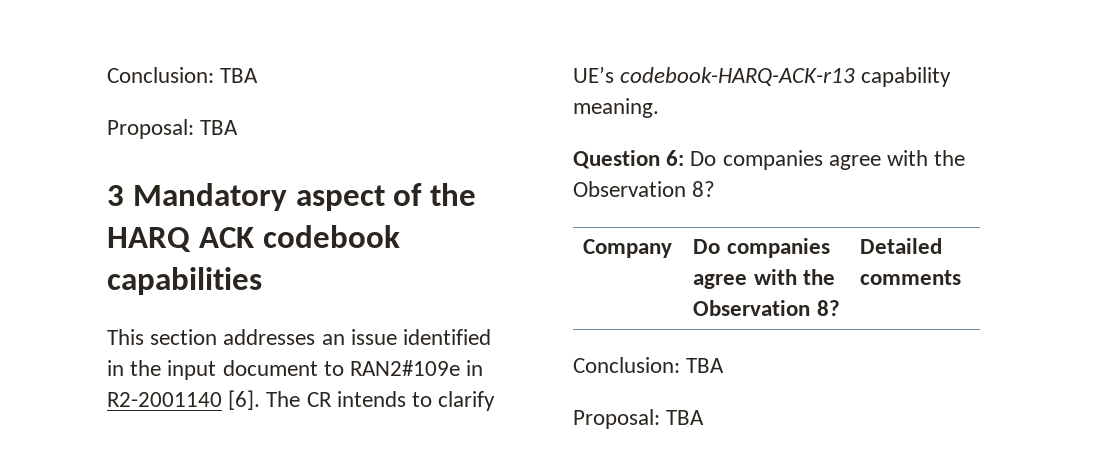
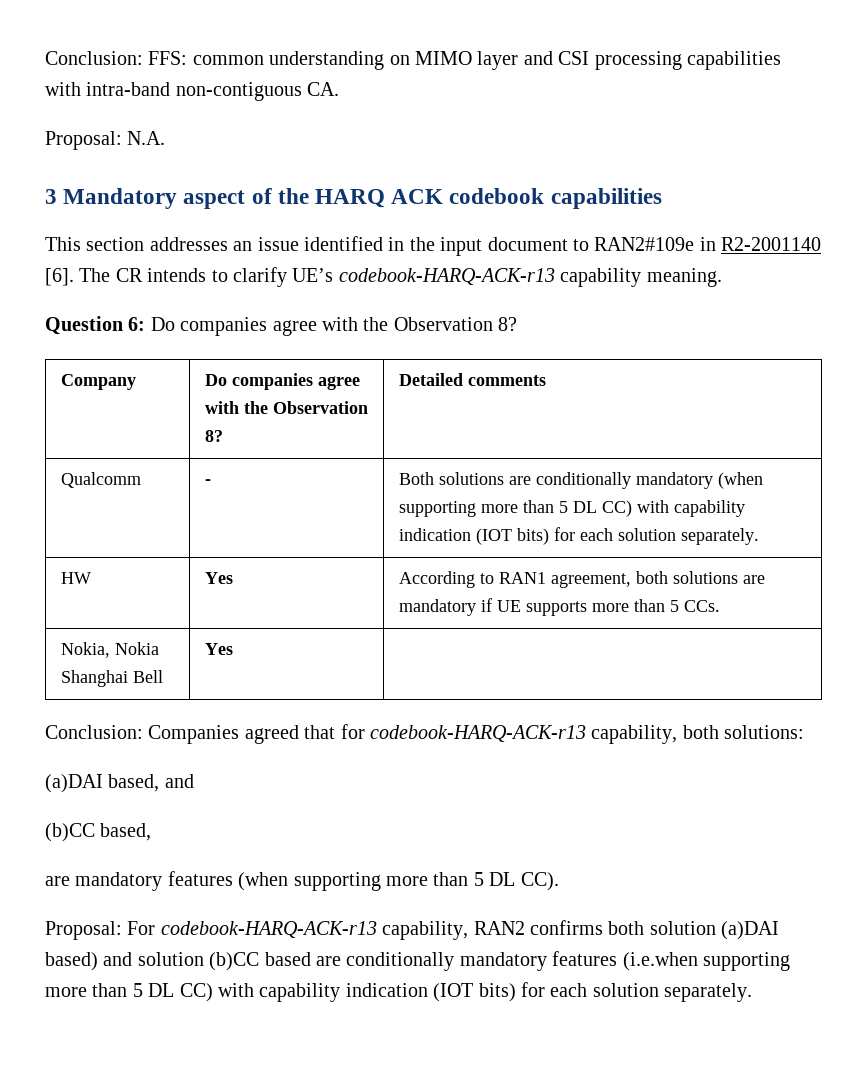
[107,67,259,83] [107,119,239,139] Conclusion: TBA // Proposal: TBA -> [45,51,781,70] [45,82,340,101] [45,131,166,150] Conclusion: FFS: common understanding on MIMO layer and CSI processing capabilities with intra-band non-contiguous CA. // Proposal: N.A.
[573,357,725,373] [573,409,705,429] // Conclusion: TBA // Proposal: TBA -> [60,472,141,488] [204,479,211,485] [398,472,763,489] [398,500,745,517] [398,527,759,545] [60,572,91,584] [204,572,233,584] [398,571,765,588] [398,598,720,616] [60,642,159,658] [60,670,163,687] [204,643,233,655] [45,724,805,744] [45,774,194,793] [45,823,152,842] [45,871,559,891] [45,920,780,940] [45,951,790,971] [45,982,753,1002] // Qualcomm | - | Both solutions are conditionally mandatory (when supporting more than 5 DL CC) with capability indication (IOT bits) for each solution separately. // HW | Yes | According to RAN1 agreement, both solutions are mandatory if UE supports more than 5 CCs. // Nokia, Nokia Shanghai Bell | Yes | // Conclusion: Companies agreed that for codebook-HARQ-ACK-r13 capability, both solutions: // (a)DAI based, and // (b)CC based, // are mandatory features (when supporting more than 5 DL CC). // Proposal: For codebook-HARQ-ACK-r13 capability, RAN2 confirms both solution (a)DAI based) and solution (b)CC based are conditionally mandatory features (i.e.when supporting more than 5 DL CC) with capability indication (IOT bits) for each solution separately.

